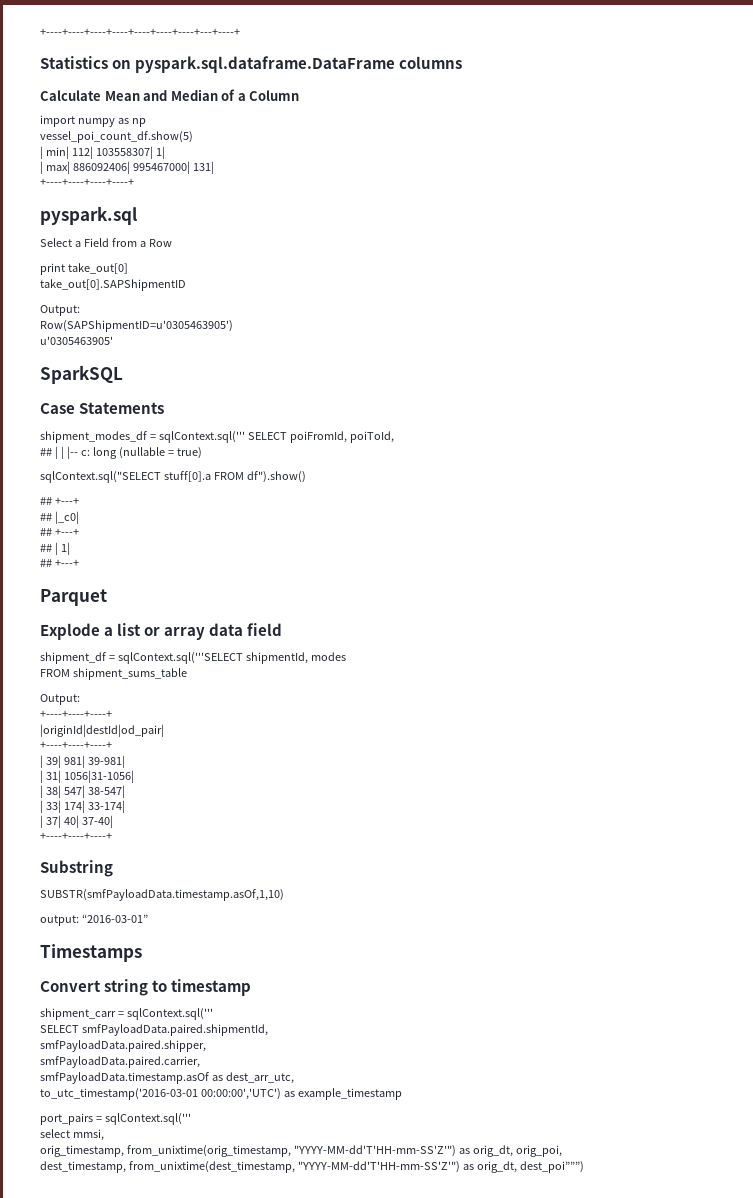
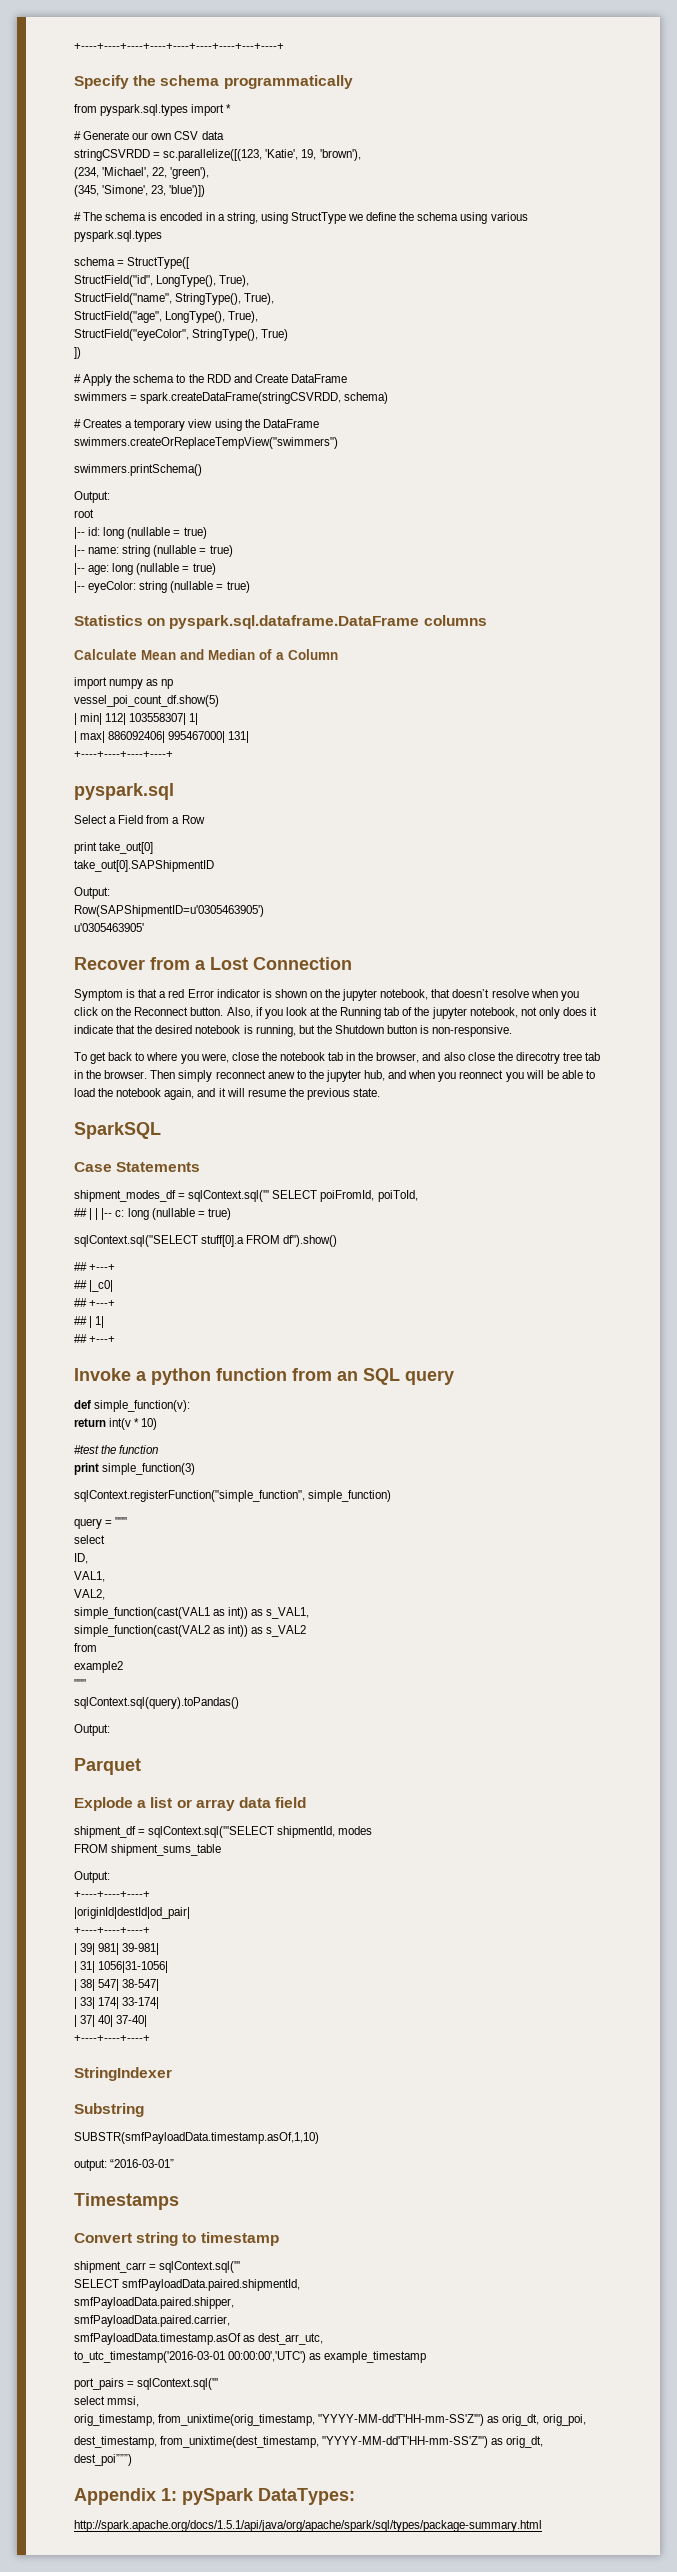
(240, 32) none -> [74,75,353,89] [74,104,232,116] [74,131,224,140] [74,149,361,161] [74,167,210,179] [74,185,206,197] [74,212,528,224] [74,230,162,242] [74,257,191,269] [74,275,250,287] [74,293,275,305] [74,311,259,323] [74,329,289,341] [74,347,81,359] [74,374,347,386] [74,392,389,404] [74,419,319,431] [74,437,338,449] [74,464,202,476] [74,491,110,503] [74,509,94,518] [74,527,207,539] [74,545,233,557] [74,563,216,575] [74,581,250,593] // Specify the schema programmatically // from pyspark.sql.types import * // # Generate our own CSV data // stringCSVRDD = sc.parallelize([(123, 'Katie', 19, 'brown'), // (234, 'Michael', 22, 'green'), // (345, 'Simone', 23, 'blue')]) // # The schema is encoded in a string, using StructType we define the schema using various pyspark.sql.types // schema = StructType([ // StructField("id", LongType(), True), // StructField("name", StringType(), True), // StructField("age", LongType(), True), // StructField("eyeColor", StringType(), True) // ]) // # Apply the schema to the RDD and Create DataFrame // swimmers = spark.createDataFrame(stringCSVRDD, schema) // # Creates a temporary view using the DataFrame // swimmers.createOrReplaceTempView("swimmers") // swimmers.printSchema() // Output: // root // |-- id: long (nullable = true) // |-- name: string (nullable = true) // |-- age: long (nullable = true) // |-- eyeColor: string (nullable = true)
(113, 340) none -> [74,957,352,970] [74,989,579,1001] [74,1007,598,1019] [74,1025,513,1037] [74,1052,601,1064] [74,1070,595,1082] [74,1088,381,1100] // Recover from a Lost Connection // Symptom is that a red Error indicator is shown on the jupyter notebook, that doesn’t resolve when you click on the Reconnect button. Also, if you look at the Running tab of the jupyter notebook, not only does it indicate that the desired notebook is running, but the Shutdown button is non-responsive. // To get back to where you were, close the notebook tab in the browser, and also close the direcotry tree tab in the browser. Then simply reconnect anew to the jupyter hub, and when you reonnect you will be able to load the notebook again, and it will resume the previous state.
(79, 563) none -> [74,1368,454,1385] [74,1400,191,1412] [74,1418,158,1430] [74,1445,159,1454] [74,1463,196,1475] [74,1490,392,1502] [74,1517,128,1529] [74,1535,105,1544] [74,1553,88,1564] [74,1571,105,1582] [74,1589,105,1600] [74,1607,310,1619] [74,1625,307,1637] [74,1643,97,1652] [74,1661,123,1673] [74,1679,86,1688] [74,1697,239,1709] [74,1724,110,1736] // Invoke a python function from an SQL query // def simple_function(v): // return int(v * 10) // #test the function // print simple_function(3) // sqlContext.registerFunction("simple_function", simple_function) // query = """ // select // ID, // VAL1, // VAL2, // simple_function(cast(VAL1 as int)) as s_VAL1, // simple_function(cast(VAL2 as int)) as s_VAL2 // from // example2 // """ // sqlContext.sql(query).toPandas() // Output:
(112, 836) none -> [74,2067,172,2081] // StringIndexer
(584, 1167) none -> [74,2488,355,2505] [74,2520,542,2532] // Appendix 1: pySpark DataTypes: // http://spark.apache.org/docs/1.5.1/api/java/org/apache/spark/sql/types/package-summary.html

